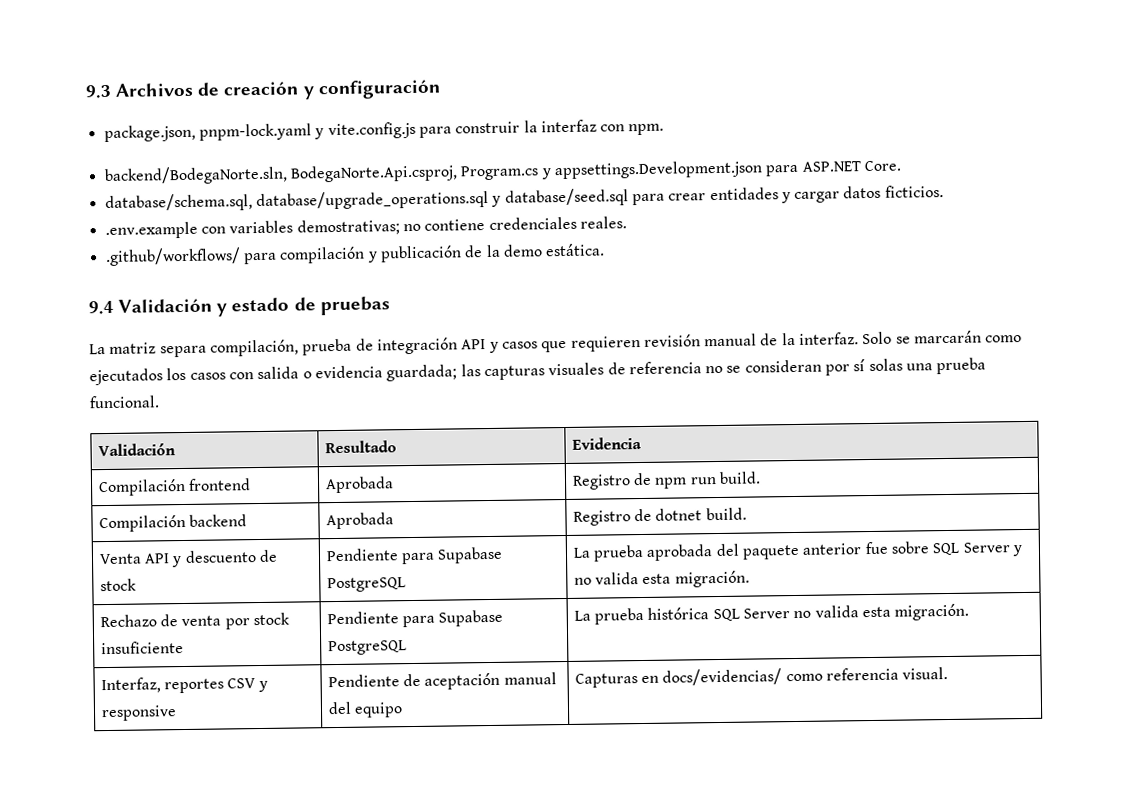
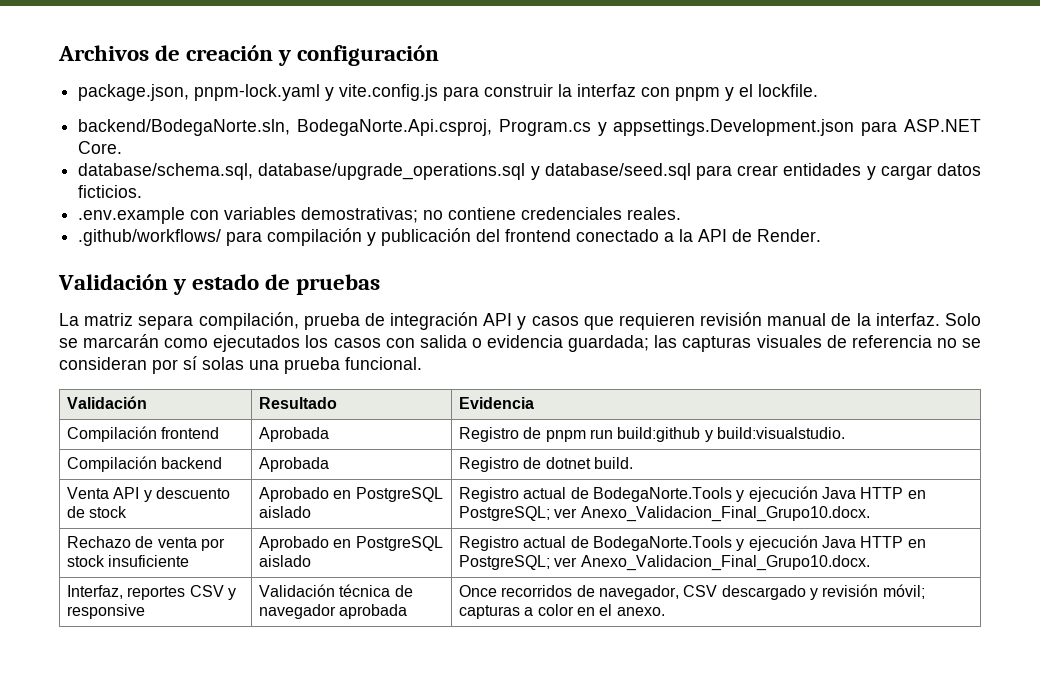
[85,84,111,99] 9.3 -> (58, 53) none
[628,123,665,136] npm. -> [675,84,819,101] pnpm y el lockfile.
[464,243,606,258] [88,300,114,315] de la demo estática. // 9.4 -> [476,229,822,242] del frontend conectado a la API de Render. //
[654,471,762,489] npm run build. -> [545,427,845,442] pnpm run build:github y build:visualstudio.
[325,546,504,565] [326,577,406,593] [572,541,1023,562] [573,570,750,588] Pendiente para Supabase PostgreSQL | La prueba aprobada del paquete anterior fue sobre SQL Server y no valida esta migración. -> [259,487,443,502] [259,506,312,518] [459,486,926,502] [459,506,870,522] Aprobado en PostgreSQL aislado | Registro actual de BodegaNorte.Tools y ejecución Java HTTP en PostgreSQL; ver Anexo_Validacion_Final_Grupo10.docx.
[326,609,504,628] [327,640,407,656] [573,603,970,625] Pendiente para Supabase PostgreSQL | La prueba histórica SQL Server no valida esta migración. -> [259,536,443,551] [259,555,312,567] [459,535,926,551] [459,555,870,571] Aprobado en PostgreSQL aislado | Registro actual de BodegaNorte.Tools y ejecución Java HTTP en PostgreSQL; ver Anexo_Validacion_Final_Grupo10.docx.
[327,672,557,690] [327,701,404,718] [574,666,949,688] Pendiente de aceptación manual del equipo | Capturas en docs/evidencias/ como referencia visual. -> [259,584,413,597] [259,604,408,619] [459,584,925,600] [459,604,665,619] Validación técnica de navegador aprobada | Once recorridos de navegador, CSV descargado y revisión móvil; capturas a color en el anexo.

